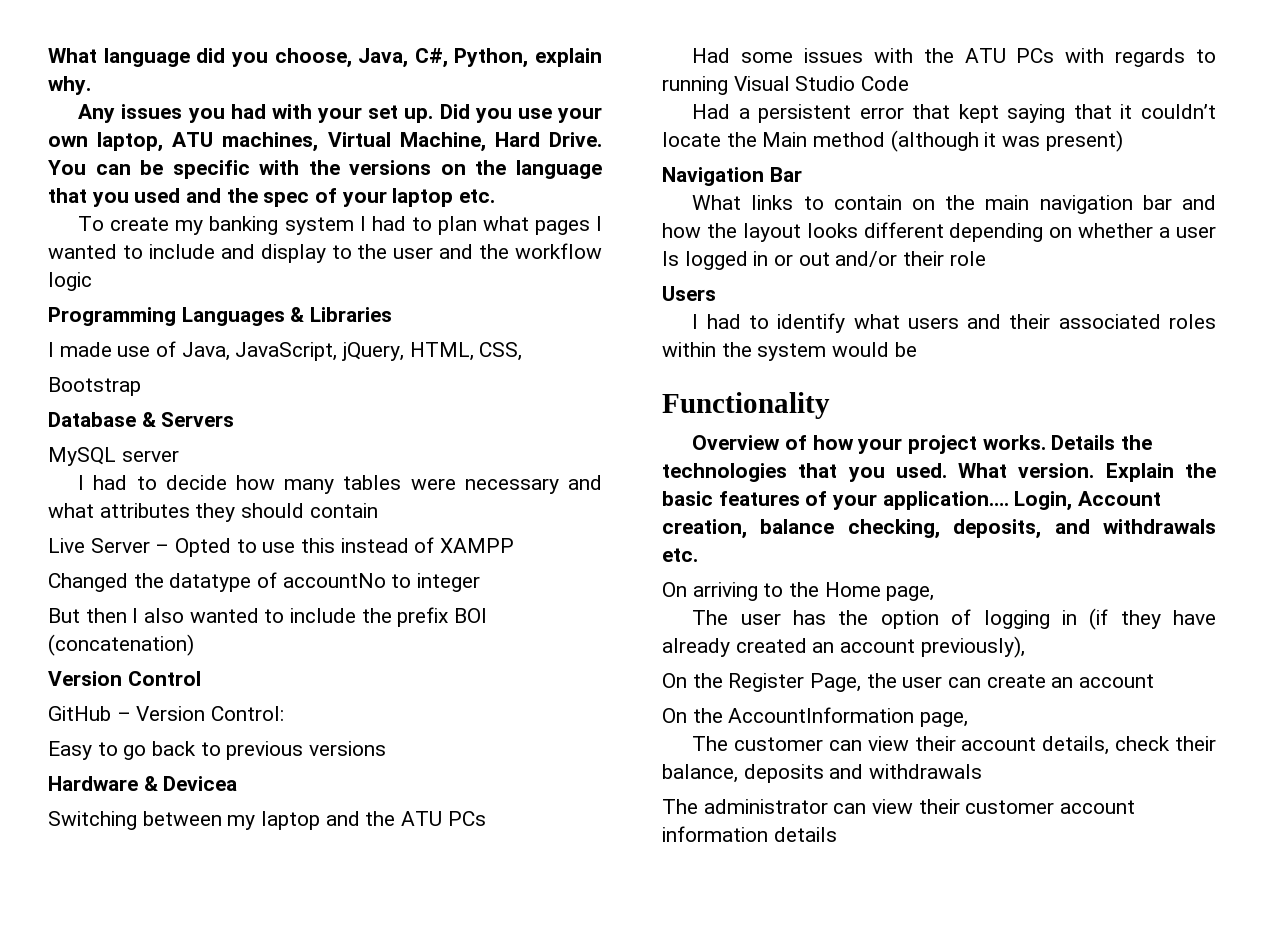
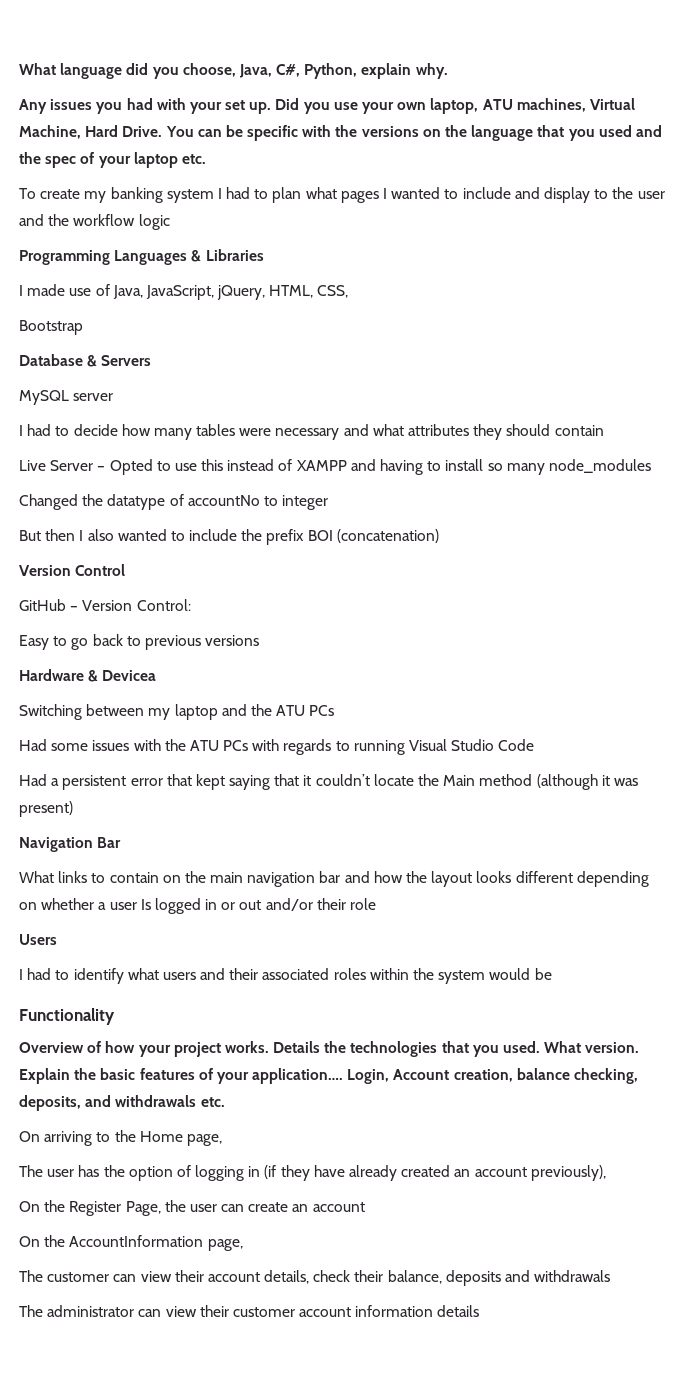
(515, 545) none -> [350,459,651,475] and having to install so many node_modules

